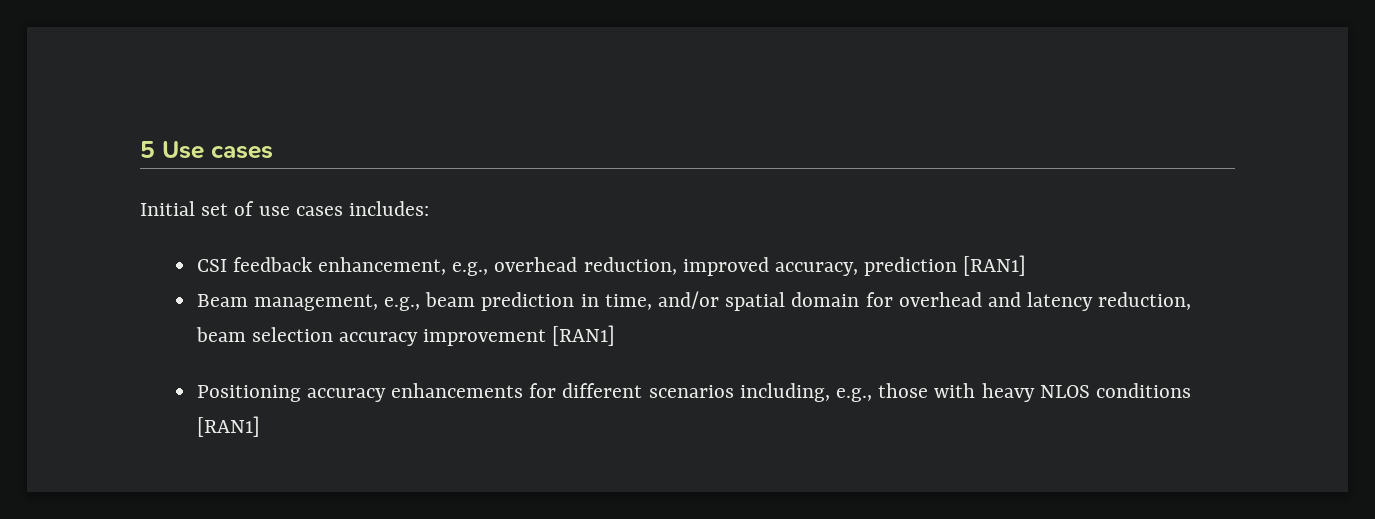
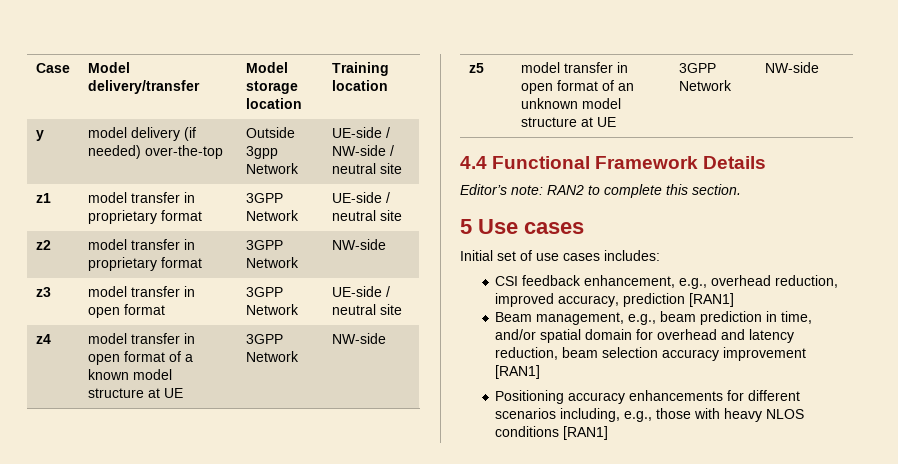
(140, 149) none -> [35,63,70,73] [87,62,130,73] [87,80,200,94] [245,62,288,73] [245,81,298,94] [245,98,302,109] [331,62,389,76] [331,80,388,91] [35,130,44,141] [87,127,196,141] [87,145,223,159] [245,127,295,138] [245,146,278,159] [245,163,299,174] [331,127,390,138] [331,145,394,156] [331,163,402,174] [35,193,51,203] [87,192,195,203] [87,210,202,224] [245,193,283,203] [245,210,299,221] [331,192,390,203] [331,210,402,221] [35,240,51,250] [87,239,195,250] [87,257,202,271] [245,240,283,250] [245,257,299,268] [331,239,386,250] [35,287,51,297] [87,286,195,297] [87,304,165,318] [245,287,283,297] [245,304,299,315] [331,286,390,297] [331,304,402,315] [35,334,51,344] [87,333,195,344] [87,351,193,365] [87,369,172,380] [87,388,183,398] [245,334,283,344] [245,351,299,362] [331,333,386,344] [468,63,484,73] [520,62,628,73] [520,80,634,94] [520,98,621,109] [520,117,616,127] [678,63,716,73] [678,80,732,91] [764,62,819,73] [460,156,767,169] [460,184,741,198] Case | Model delivery/transfer | Model storage location | Training location // y | model delivery (if needed) over-the-top | Outside 3gpp Network | UE-side / NW-side / neutral site // z1 | model transfer in proprietary format | 3GPP Network | UE-side / neutral site // z2 | model transfer in proprietary format | 3GPP Network | NW-side // z3 | model transfer in open format | 3GPP Network | UE-side / neutral site // z4 | model transfer in open format of a known model structure at UE | 3GPP Network | NW-side // z5 | model transfer in open format of an unknown model structure at UE | 3GPP Network | NW-side // 4.4 Functional Framework Details // Editor’s note: RAN2 to complete this section. //

